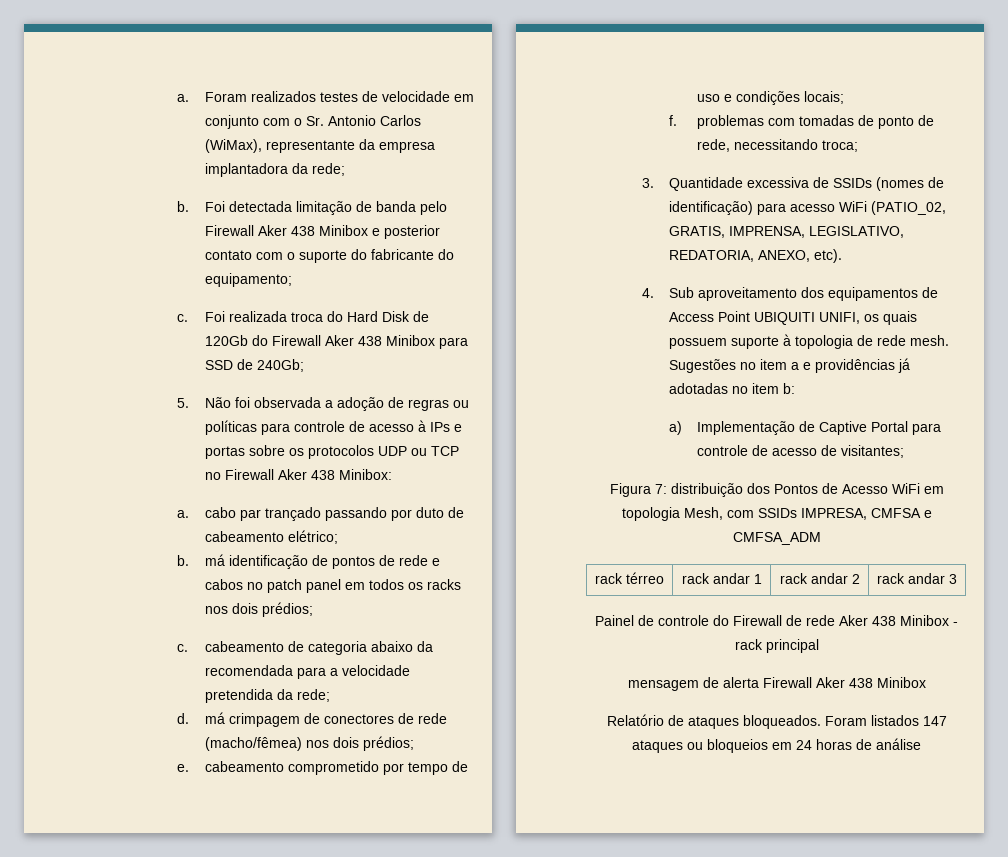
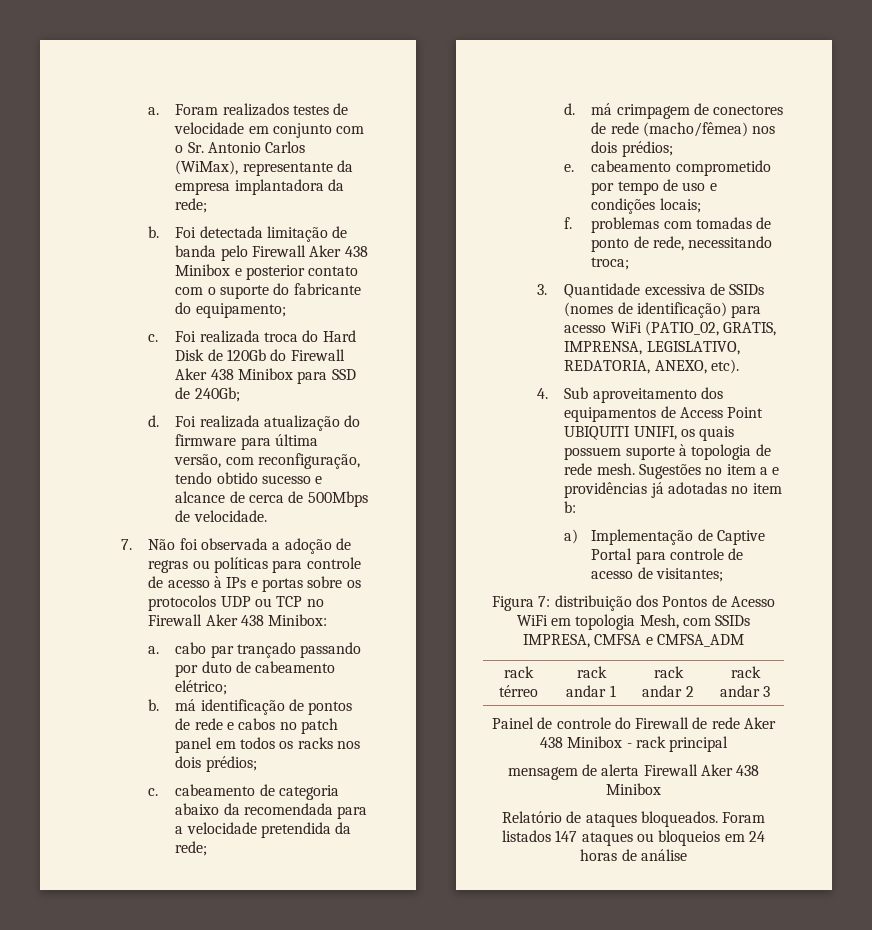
[177,398,190,408] 5. -> [148,415,361,431] [175,434,319,450] [174,453,361,469] [175,472,323,484] [175,491,368,507] [175,510,267,522] [121,539,133,550] d. Foi realizada atualização do firmware para última versão, com reconfiguração, tendo obtido sucesso e alcance de cerca de 500Mbps de velocidade. // 7.

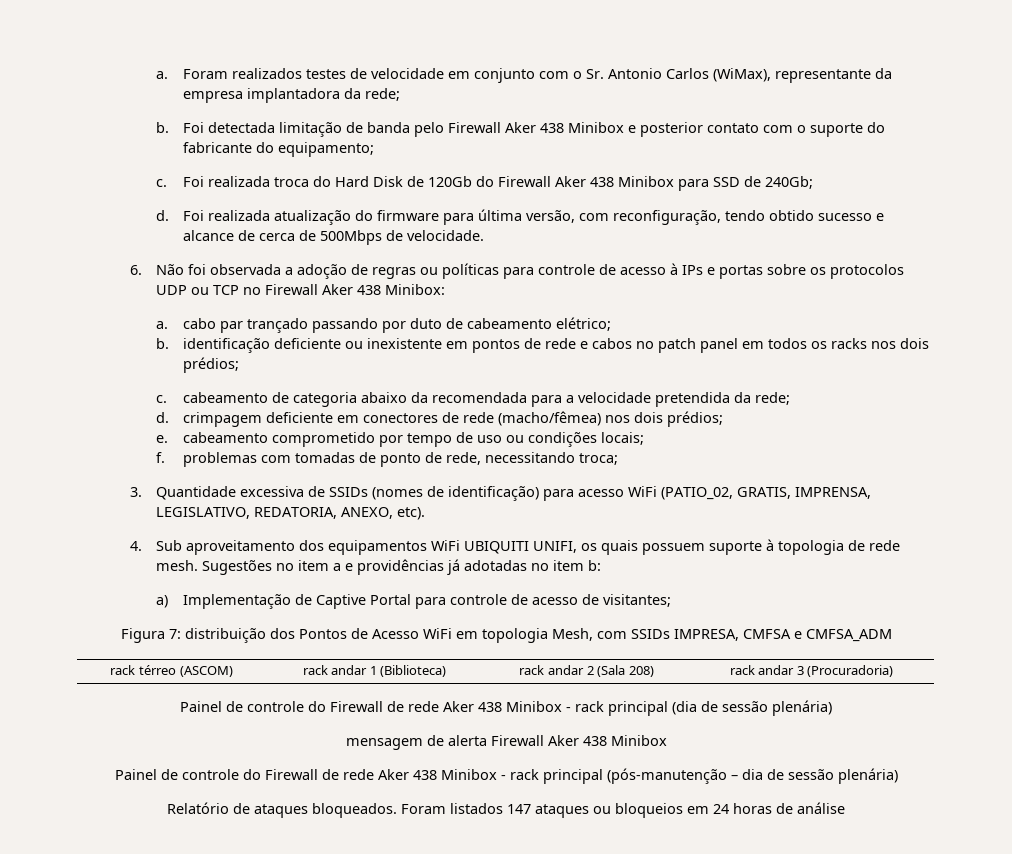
[121,539,133,550] 7. -> [129,265,142,275] 6.
[175,699,305,715] má identificação de -> [182,338,468,353] identificação deficiente ou inexistente em
[591,103,710,119] má crimpagem de -> [182,412,359,427] crimpagem deficiente em
[709,183,717,191] e -> [505,435,524,443] ou
[660,406,764,418] de Access Point -> [431,540,461,551] WiFi
(538, 691) none -> [179,666,233,677] (ASCOM)
(616, 691) none -> [380,665,447,677] (Biblioteca)
(694, 691) none -> [597,665,654,677] (Sala 208)
(771, 691) none -> [807,665,894,677] (Procuradoria)
(729, 744) none -> [672,700,832,716] (dia de sessão plenária)
(661, 789) none -> [114,768,898,784] // Painel de controle do Firewall de rede Aker 438 Minibox - rack principal (pós-manutenção – dia de sessão plenária)

